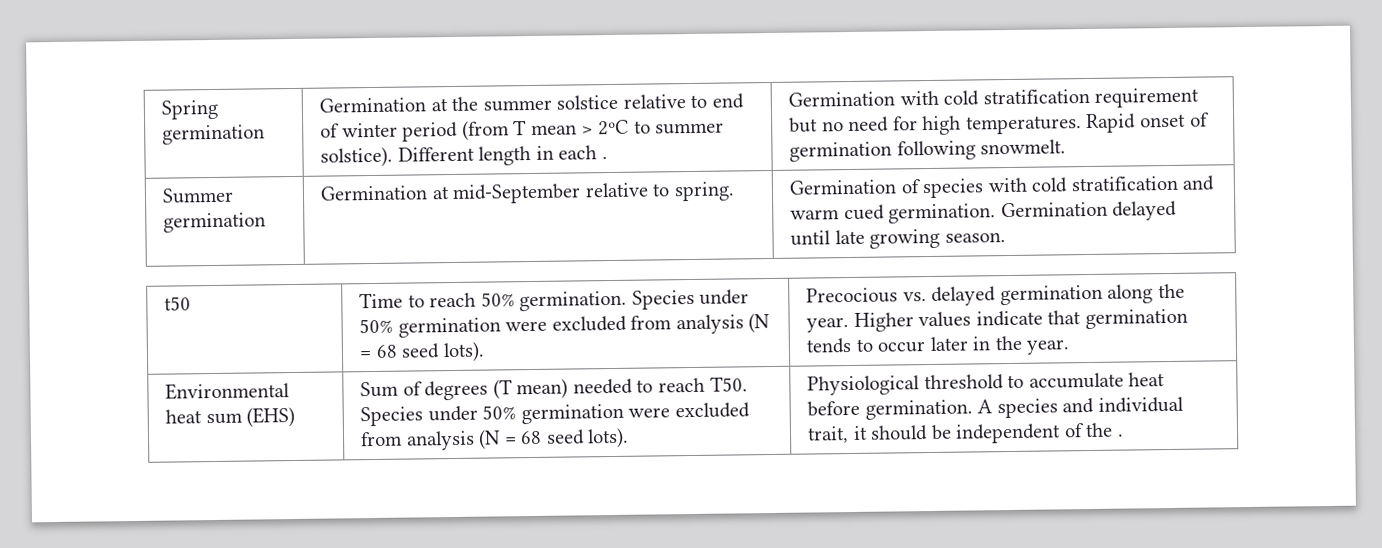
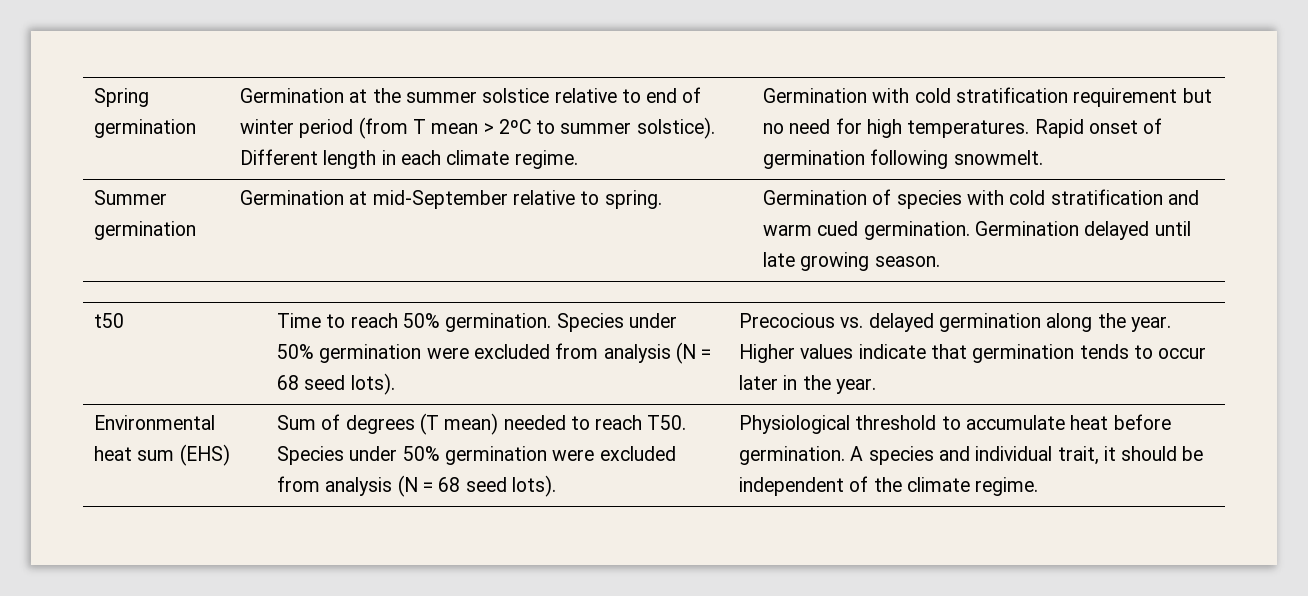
[601,156,608,160] . -> [446,150,578,169] climate regime.
[1117,433,1124,437] . -> [906,477,1039,496] climate regime.

